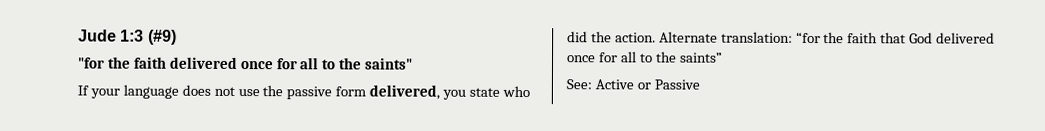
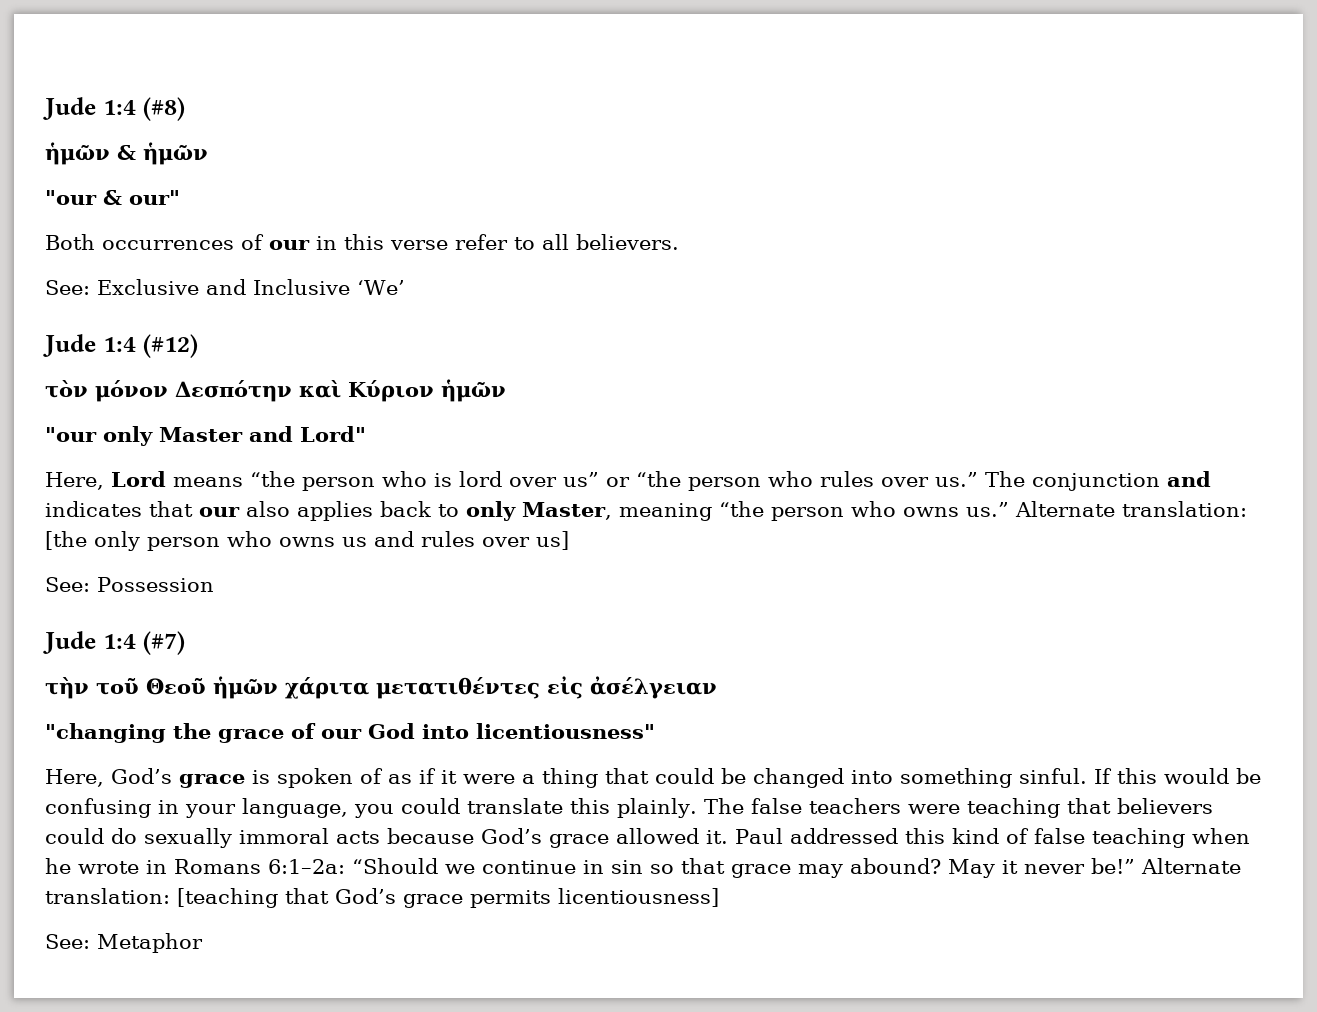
[78,29,177,45] [77,56,414,70] [77,84,530,100] [567,31,996,44] [567,51,723,63] [566,79,700,90] Jude 1:3 (#9) // "for the faith delivered once for all to the saints" // If your language does not use the passive form delivered, you state who did the action. Alternate translation: “for the faith that God delivered once for all to the saints” // See: Active or Passive -> [43,97,185,121] [45,142,208,165] [45,190,180,205] [45,234,679,250] [45,279,405,295] [43,334,198,358] [45,379,506,402] [45,426,366,446] [45,471,1211,491] [45,501,1247,521] [45,531,569,551] [45,577,214,592] [43,631,185,655] [45,676,717,699] [45,723,655,743] [45,768,1261,788] [45,798,1213,818] [45,828,1250,848] [45,858,1241,878] [45,888,719,908] [45,933,203,953] Jude 1:4 (#8) // ἡμῶν & ἡμῶν // "our & our" // Both occurrences of our in this verse refer to all believers. // See: Exclusive and Inclusive ‘We’ // Jude 1:4 (#12) // τὸν μόνον Δεσπότην καὶ Κύριον ἡμῶν // "our only Master and Lord" // Here, Lord means “the person who is lord over us” or “the person who rules over us.” The conjunction and indicates that our also applies back to only Master, meaning “the person who owns us.” Alternate translation: [the only person who owns us and rules over us] // See: Possession // Jude 1:4 (#7) // τὴν τοῦ Θεοῦ ἡμῶν χάριτα μετατιθέντες εἰς ἀσέλγειαν // "changing the grace of our God into licentiousness" // Here, God’s grace is spoken of as if it were a thing that could be changed into something sinful. If this would be confusing in your language, you could translate this plainly. The false teachers were teaching that believers could do sexually immoral acts because God’s grace allowed it. Paul addressed this kind of false teaching when he wrote in Romans 6:1–2a: “Should we continue in sin so that grace may abound? May it never be!” Alternate translation: [teaching that God’s grace permits licentiousness] // See: Metaphor

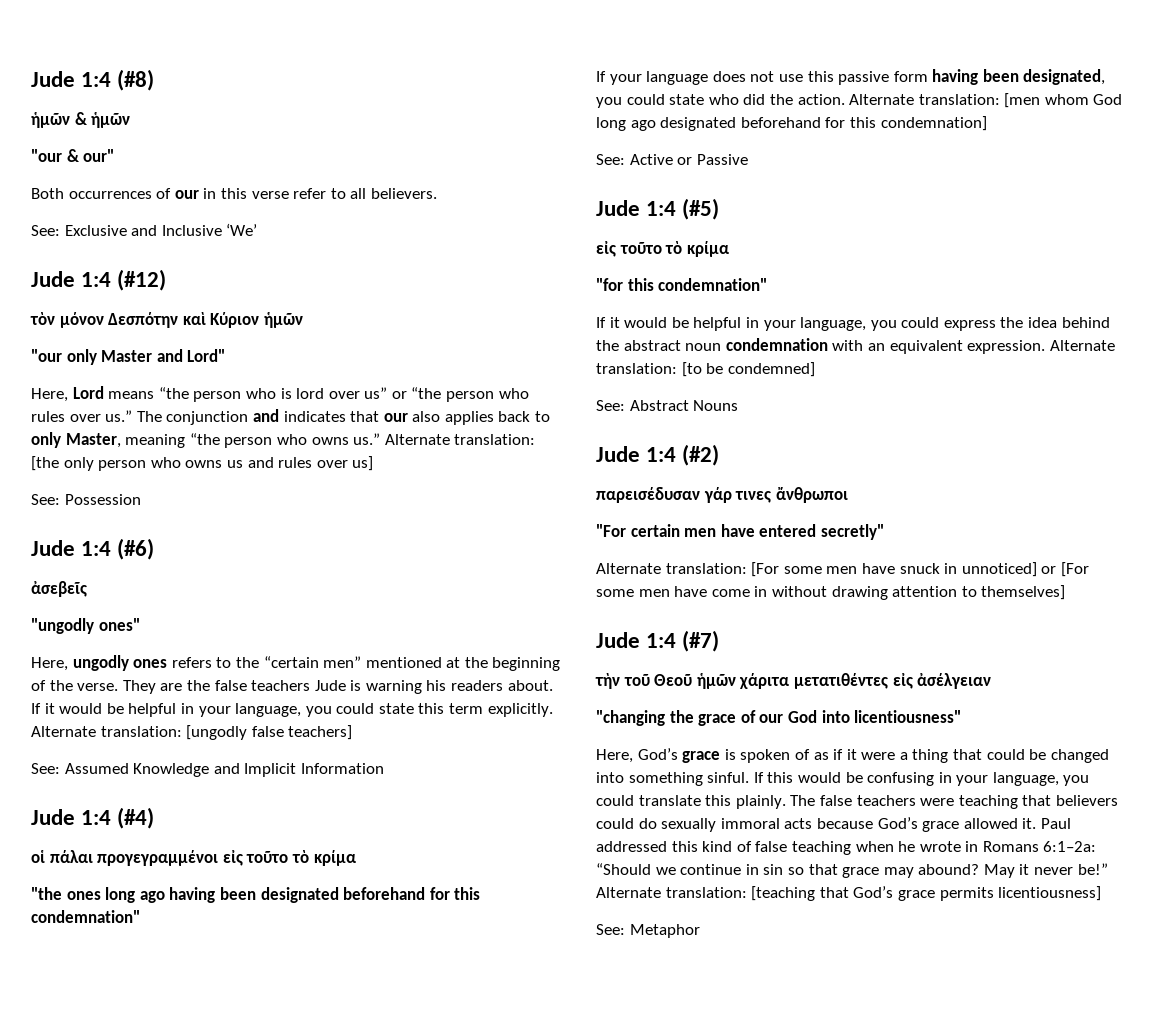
(214, 584) none -> [31,538,155,560] [31,581,87,597] [31,618,140,634] [31,655,561,671] [31,680,553,694] [31,703,553,717] [31,725,353,740] [31,763,384,777] [31,807,155,829] [31,850,356,866] [31,887,481,903] [31,910,140,923] [596,69,1106,85] [596,93,1123,108] [596,116,987,131] [596,154,748,165] [596,198,720,220] [596,241,729,257] [596,278,768,291] [596,317,1110,331] [596,338,1115,354] [596,362,815,377] [596,400,739,411] [596,444,720,466] [596,487,848,503] [596,524,884,540] [596,562,1089,577] [596,585,1066,600] // Jude 1:4 (#6) // ἀσεβεῖς // "ungodly ones" // Here, ungodly ones refers to the “certain men” mentioned at the beginning of the verse. They are the false teachers Jude is warning his readers about. If it would be helpful in your language, you could state this term explicitly. Alternate translation: [ungodly false teachers] // See: Assumed Knowledge and Implicit Information // Jude 1:4 (#4) // οἱ πάλαι προγεγραμμένοι εἰς τοῦτο τὸ κρίμα // "the ones long ago having been designated beforehand for this condemnation" // If your language does not use this passive form having been designated, you could state who did the action. Alternate translation: [men whom God long ago designated beforehand for this condemnation] // See: Active or Passive // Jude 1:4 (#5) // εἰς τοῦτο τὸ κρίμα // "for this condemnation" // If it would be helpful in your language, you could express the idea behind the abstract noun condemnation with an equivalent expression. Alternate translation: [to be condemned] // See: Abstract Nouns // Jude 1:4 (#2) // παρεισέδυσαν γάρ τινες ἄνθρωποι // "For certain men have entered secretly" // Alternate translation: [For some men have snuck in unnoticed] or [For some men have come in without drawing attention to themselves]

